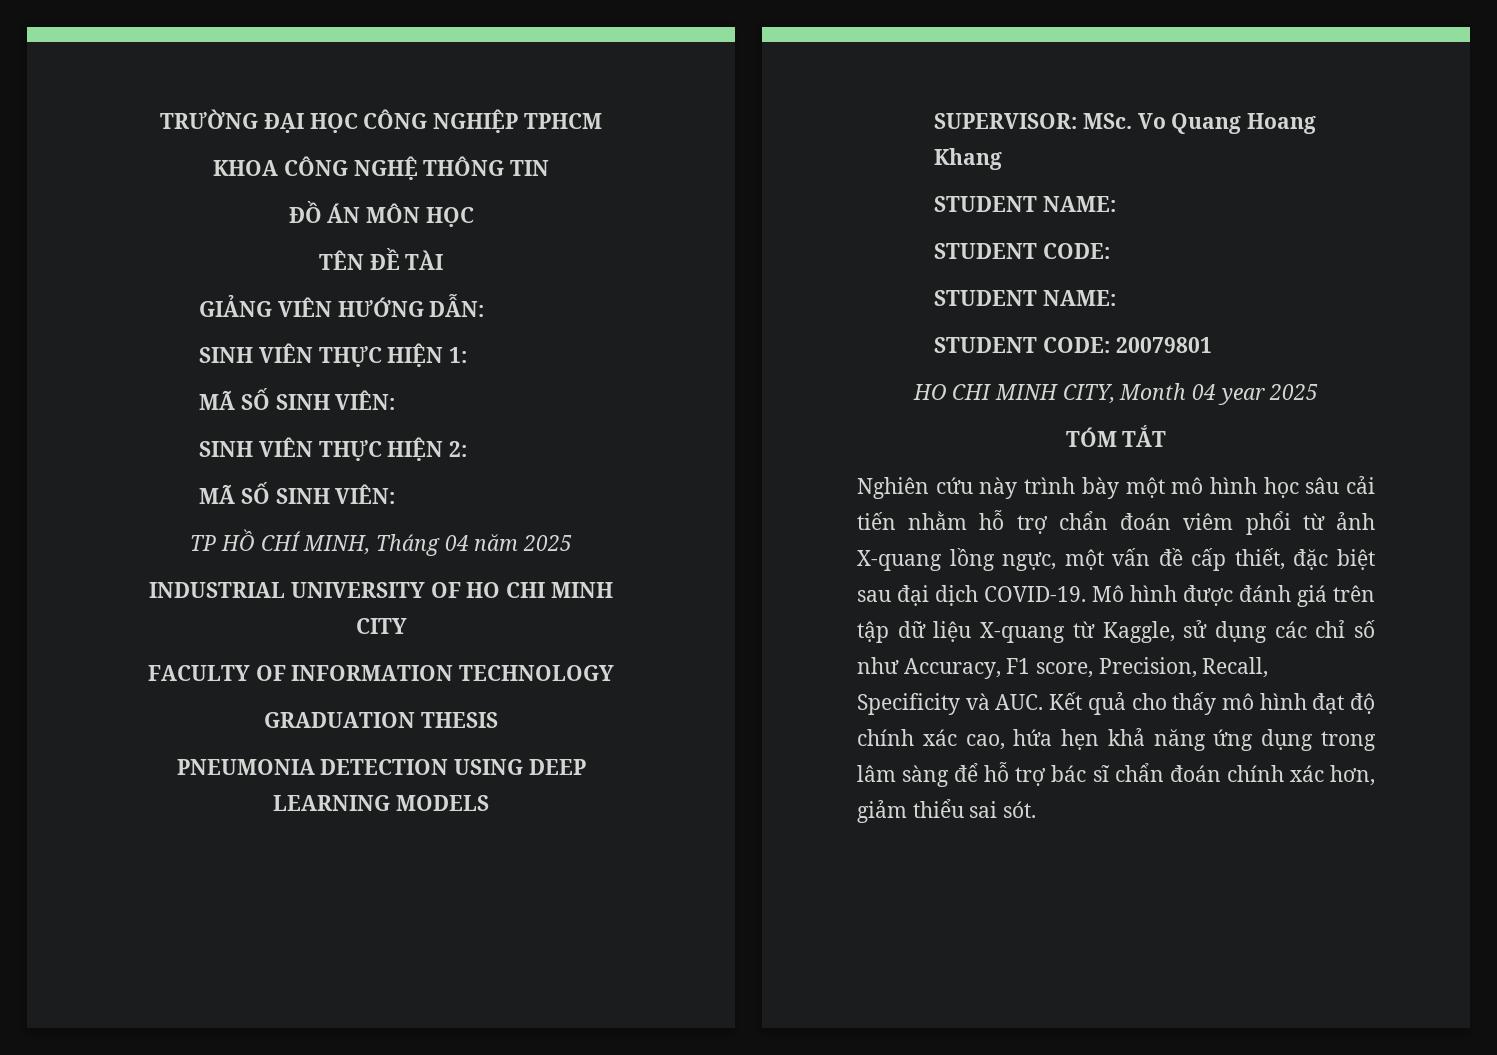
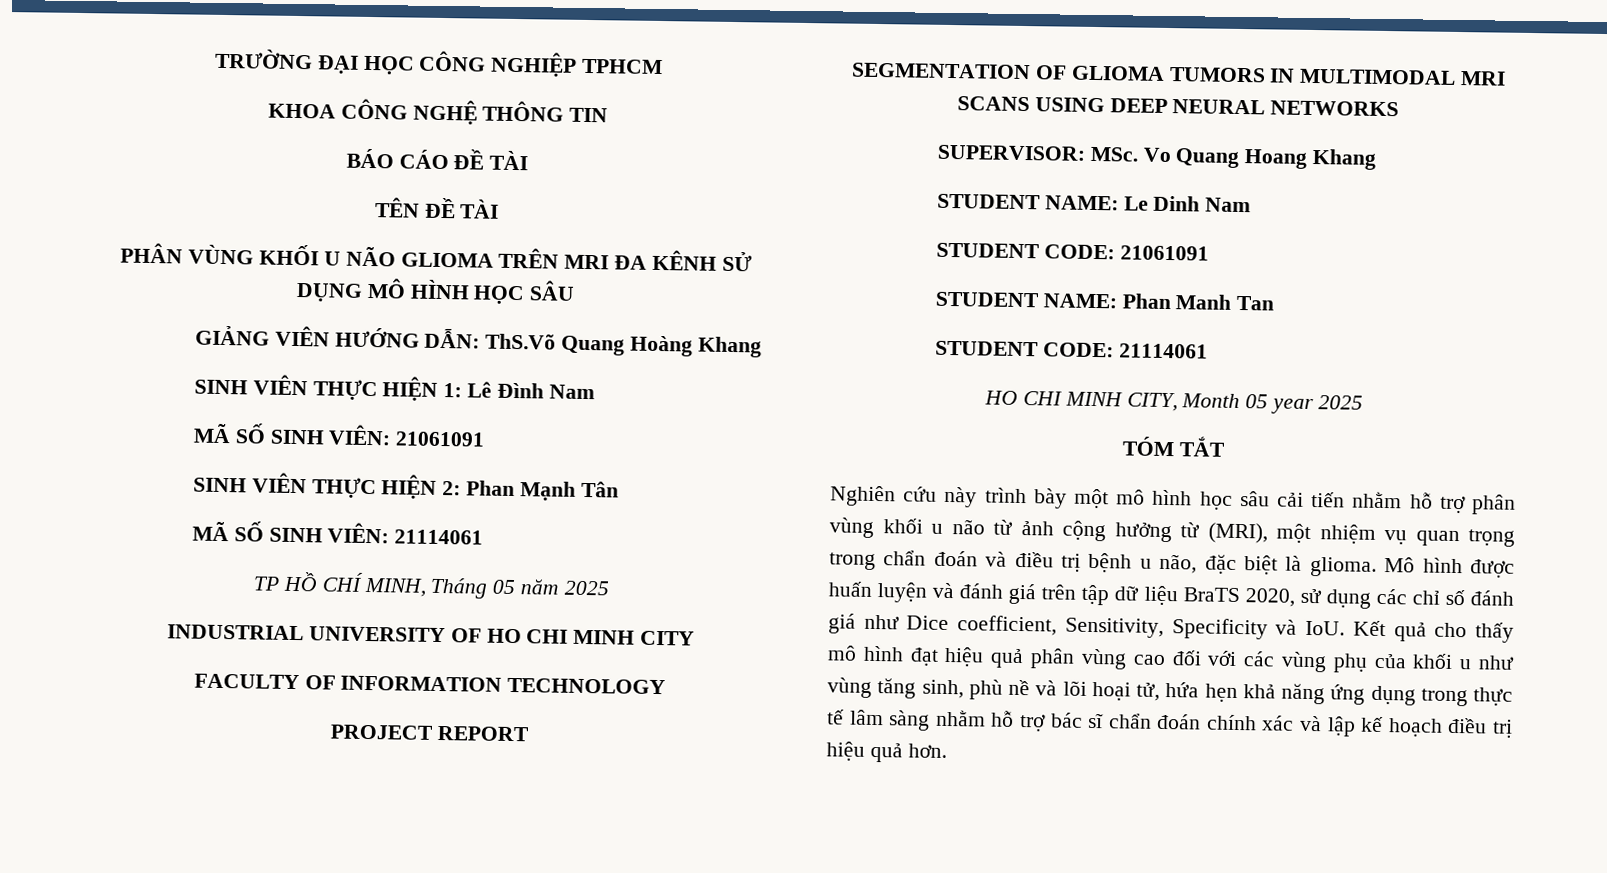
[288,201,474,227] ĐỒ ÁN MÔN HỌC -> [345,148,529,171] BÁO CÁO ĐỀ TÀI
(444, 260) none -> [120,242,752,272] [295,277,576,305] // PHÂN VÙNG KHỐI U NÃO GLIOMA TRÊN MRI ĐA KÊNH SỬ DỤNG MÔ HÌNH HỌC SÂU
(485, 305) none -> [485,333,762,358] ThS.Võ Quang Hoàng Khang
[199,388,396,410] // MÃ SỐ SINH VIÊN: -> [467,381,595,400] [193,423,486,447] Lê Đình Nam // MÃ SỐ SINH VIÊN: 21061091
[199,482,396,504] // MÃ SỐ SINH VIÊN: -> [466,480,619,501] [192,521,484,545] Phan Mạnh Tân // MÃ SỐ SINH VIÊN: 21114061
[444,535,469,551] 04 -> [492,579,516,595] 05
[264,712,498,728] [176,759,586,775] [273,795,489,811] GRADUATION THESIS // PNEUMONIA DETECTION USING DEEP LEARNING MODELS -> [330,724,529,742] [851,62,1506,86] [956,96,1400,117] PROJECT REPORT // SEGMENTATION OF GLIOMA TUMORS IN MULTIMODAL MRI SCANS USING DEEP NEURAL NETWORKS
[934,243,1110,259] [934,290,1116,306] [934,337,1212,353] // STUDENT CODE: // STUDENT NAME: // STUDENT CODE: 20079801 -> [1123,195,1252,213] [936,242,1209,261] [935,291,1275,311] [935,340,1208,359] Le Dinh Nam // STUDENT CODE: 21061091 // STUDENT NAME: Phan Manh Tan // STUDENT CODE: 21114061
[1192,384,1217,400] 04 -> [1245,394,1269,409] 05
[1058,511,1375,535] [857,548,1375,571] [857,585,1233,606] chẩn đoán viêm phổi từ ảnh X-quang lồng ngực, một vấn đề cấp thiết, đặc biệt sau đại dịch COVID-19. Mô hình được -> [1471,494,1516,515] [829,517,1515,547] [829,550,1515,578] [828,581,955,603] phân vùng khối u não từ ảnh cộng hưởng từ (MRI), một nhiệm vụ quan trọng trong chẩn đoán và điều trị bệnh u não, đặc biệt là glioma. Mô hình được huấn luyện và
[980,621,1175,643] X-quang từ Kaggle, -> [1182,587,1295,607] BraTS 2020,
[857,657,1269,679] như Accuracy, F1 score, Precision, Recall, -> [1470,590,1514,606] [828,613,1164,638] đánh giá như Dice coefficient, Sensitivity,
[995,694,1044,710] AUC. -> [1305,620,1346,636] IoU.
[1350,693,1375,714] [857,729,1005,750] độ chính xác cao, -> [944,646,1515,673] [827,677,1160,701] hiệu quả phân vùng cao đối với các vùng phụ của khối u như vùng tăng sinh, phù nề và lõi hoại tử,
(1376, 741) none -> [1473,687,1513,706] [827,709,845,725] thực tế
[954,763,979,782] để -> [935,709,986,727] nhằm
[1330,765,1375,786] [857,799,1037,823] hơn, giảm thiểu sai sót. -> [1299,715,1513,738] [826,741,947,763] và lập kế hoạch điều trị hiệu quả hơn.

